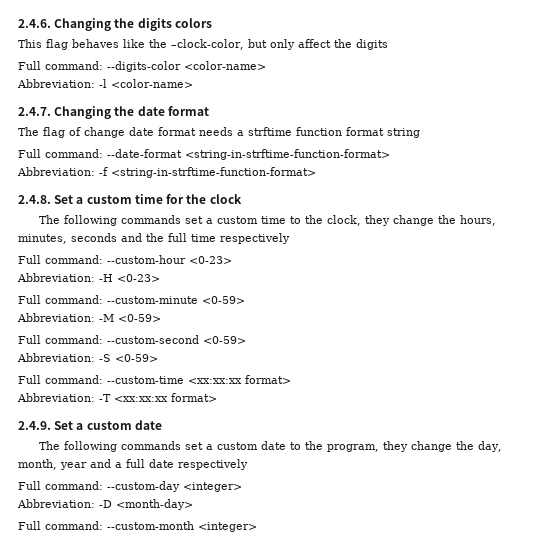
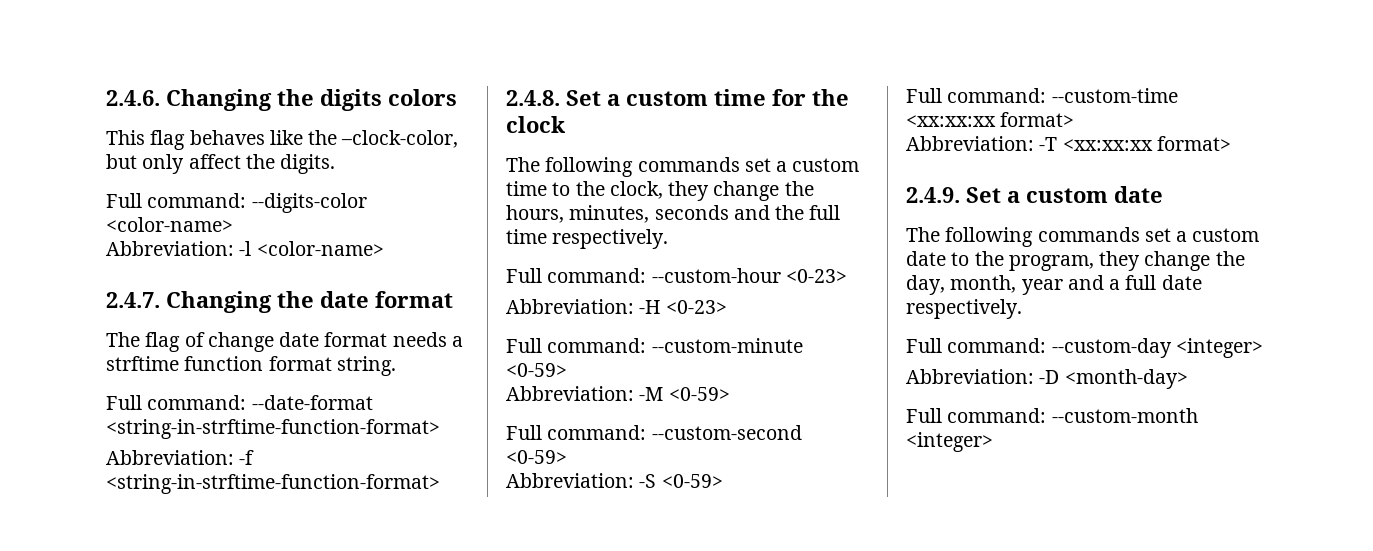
[355,39,388,50] digits -> [280,154,336,174] digits.
[387,128,420,138] string -> [336,356,396,376] string.
[220,233,290,244] respectively -> [552,229,669,249] respectively.
[178,459,248,470] respectively -> [906,299,1022,319] respectively.

